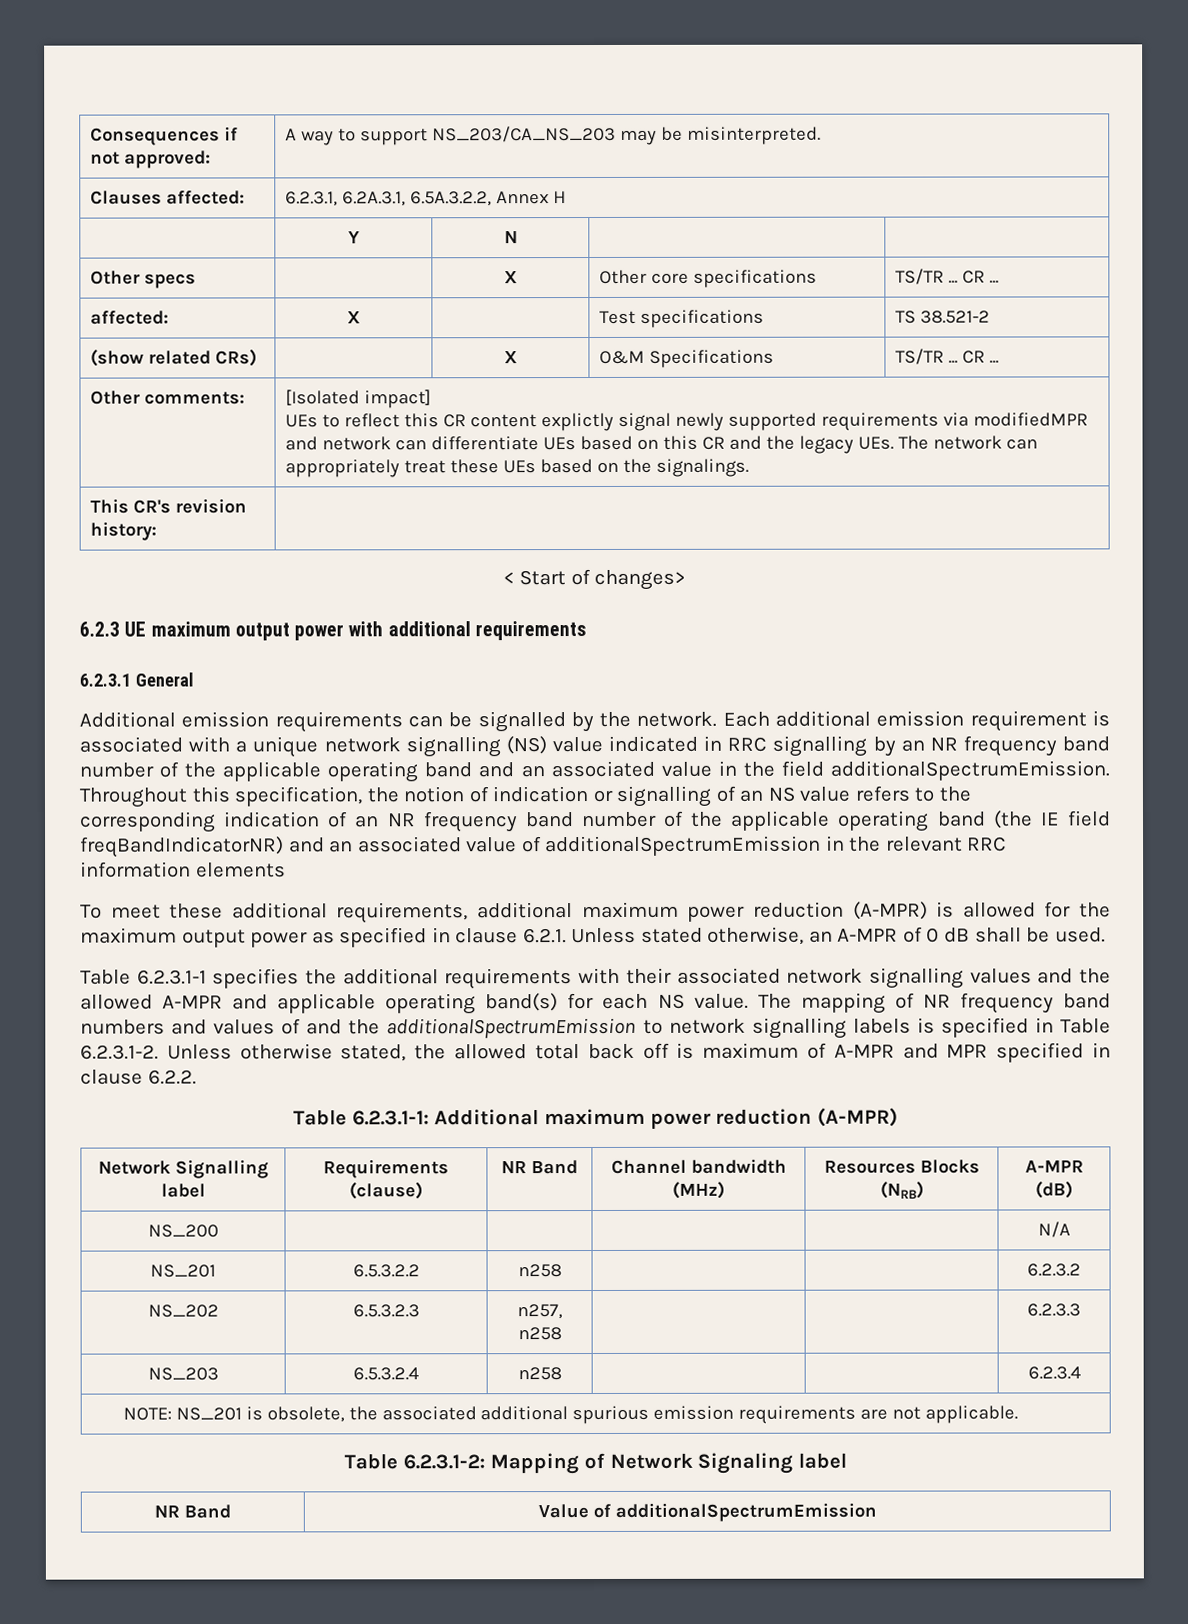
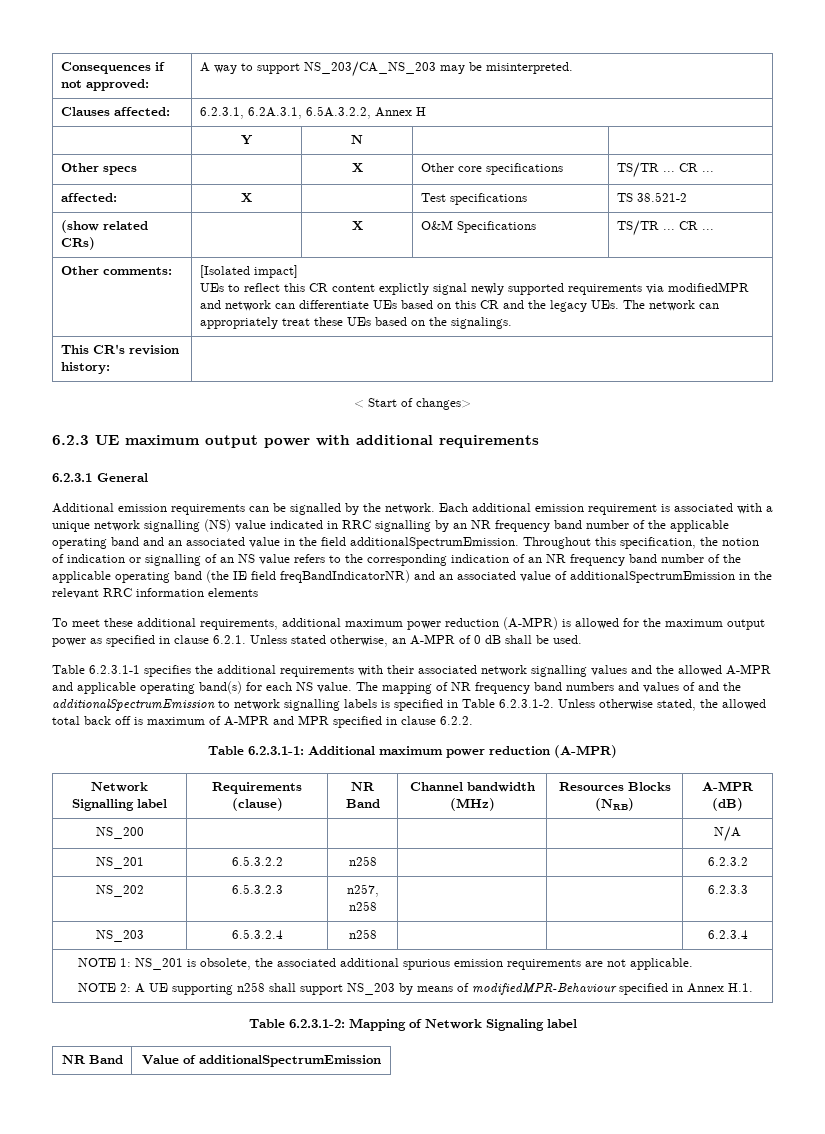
[122,1407,172,1421] NOTE: -> [78,958,132,967] NOTE 1:
(1019, 1414) none -> [78,982,754,995] // NOTE 2: A UE supporting n258 shall support NS_203 by means of modifiedMPR-Behaviour specified in Annex H.1.

